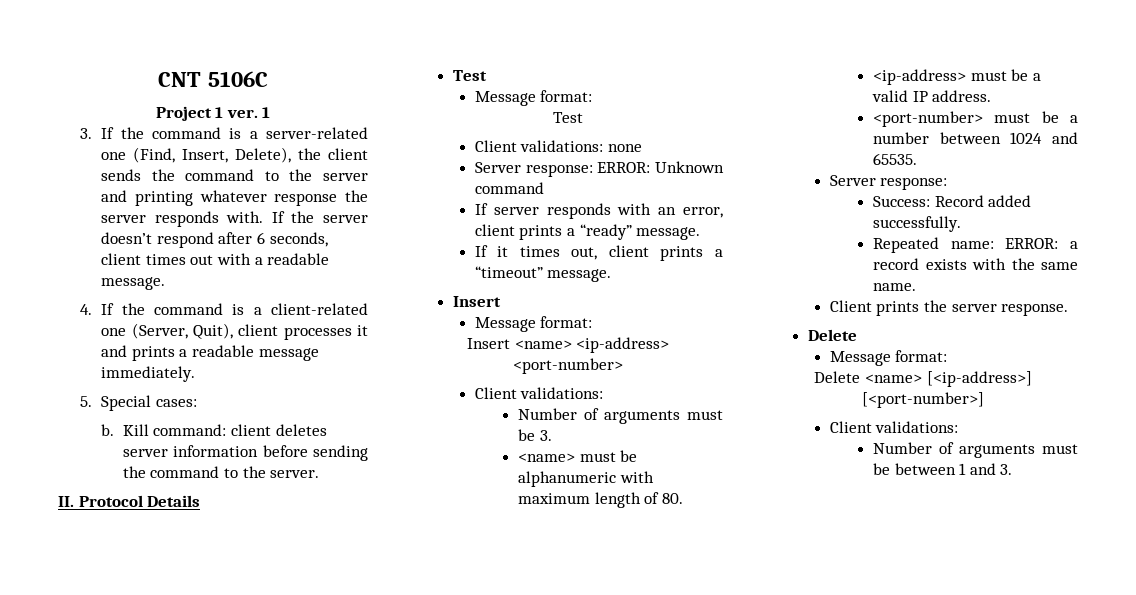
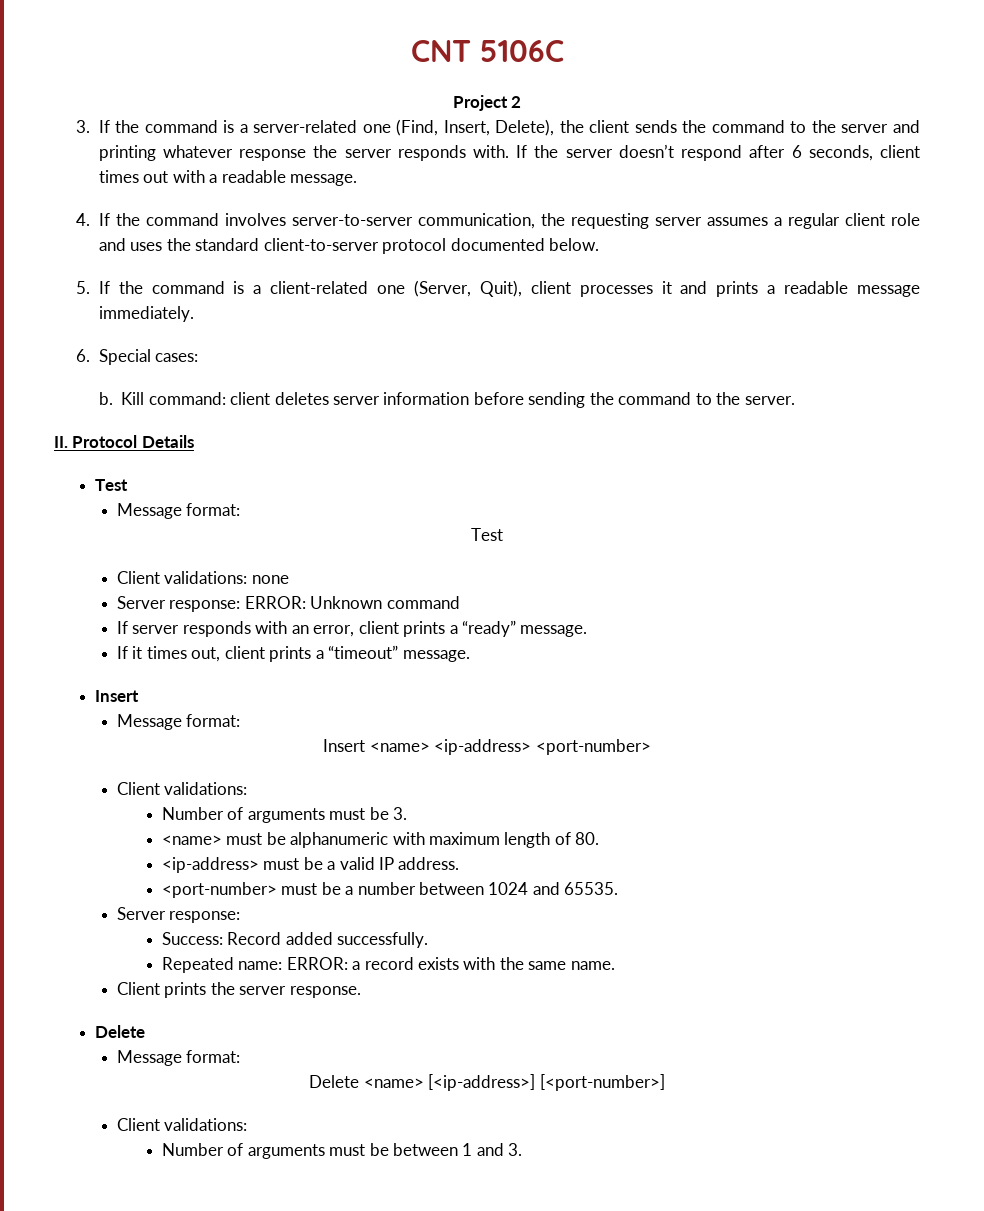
[215,107,271,118] 1 ver. 1 -> [511,96,522,108] 2
(223, 309) none -> [224,213,921,229] [98,238,599,254] [76,281,225,294] involves server-to-server communication, the requesting server assumes a regular client role and uses the standard client-to-server protocol documented below. // 5. If the command
[79,396,92,407] 5. -> [76,349,91,362] 6.

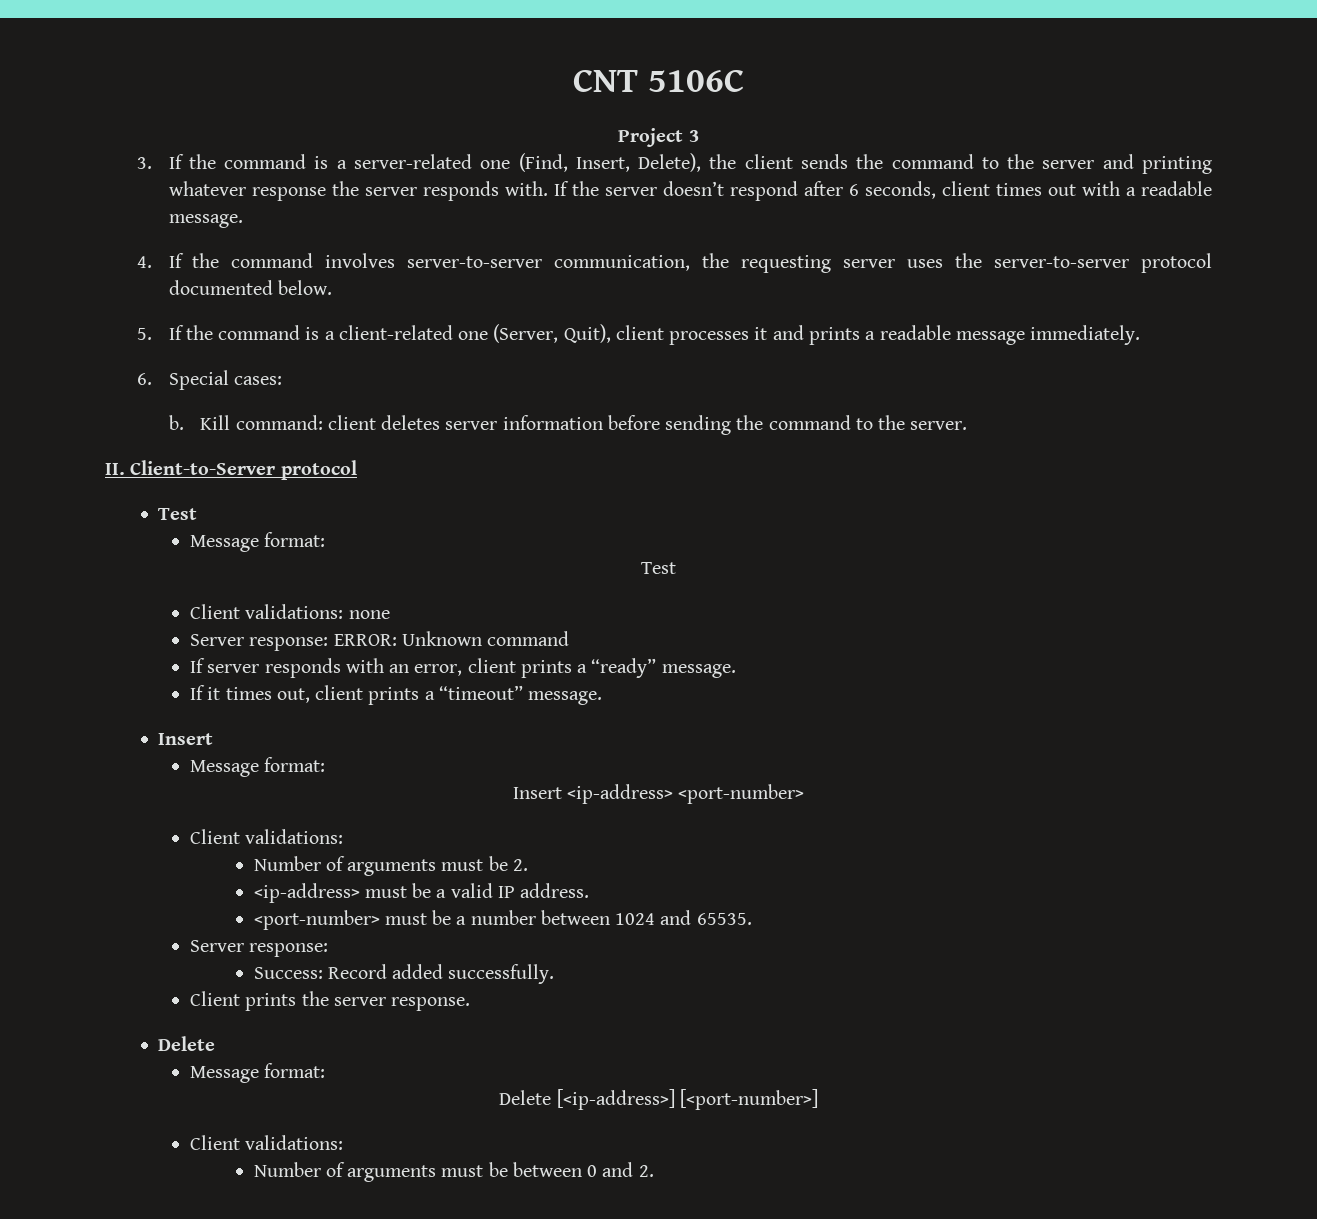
[511,96,522,108] 2 -> [688,130,699,142] 3
[706,213,921,229] [98,238,379,251] assumes a regular client role and uses the standard client-to-server -> [907,253,1130,268] uses the server-to-server
[72,435,194,448] Protocol Details -> [130,460,357,480] Client-to-Server protocol
[369,742,430,752] <name> -> (562, 793) none
[392,807,407,820] [161,832,600,848] 3. // <name> must be alphanumeric with maximum length of 80. -> [512,859,528,871] 2.
[161,957,615,973] // Repeated name: ERROR: a record exists with the same name. -> (555, 974) none
[363,1078,424,1088] <name> -> (552, 1097) none
[462,1143,523,1156] 1 and 3. -> [587,1162,654,1177] 0 and 2.

